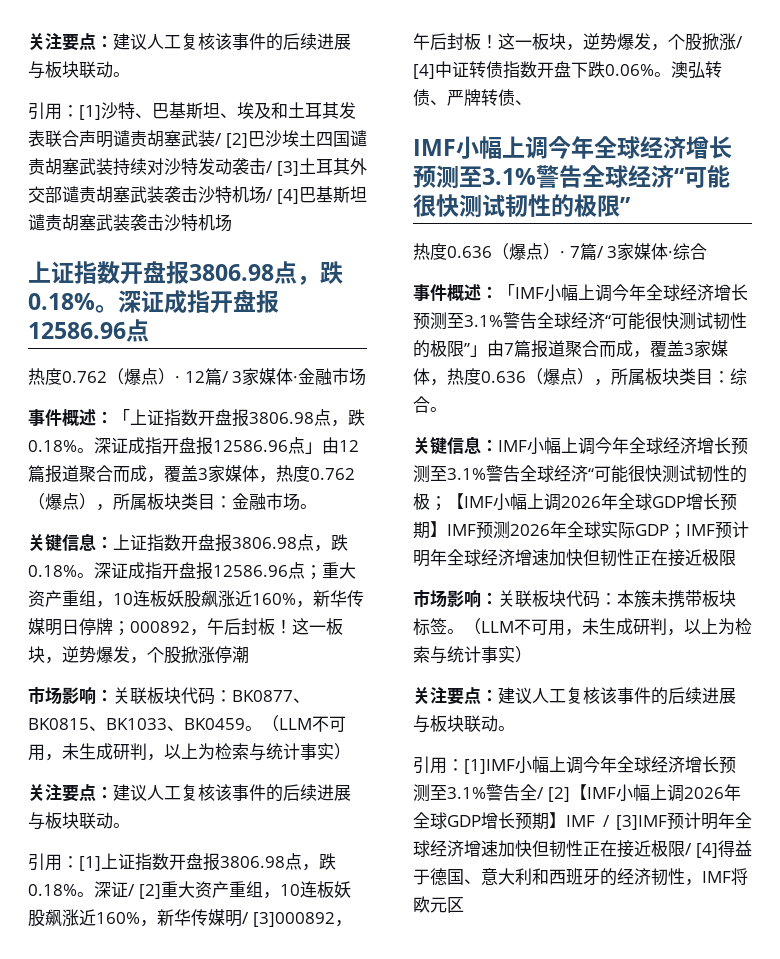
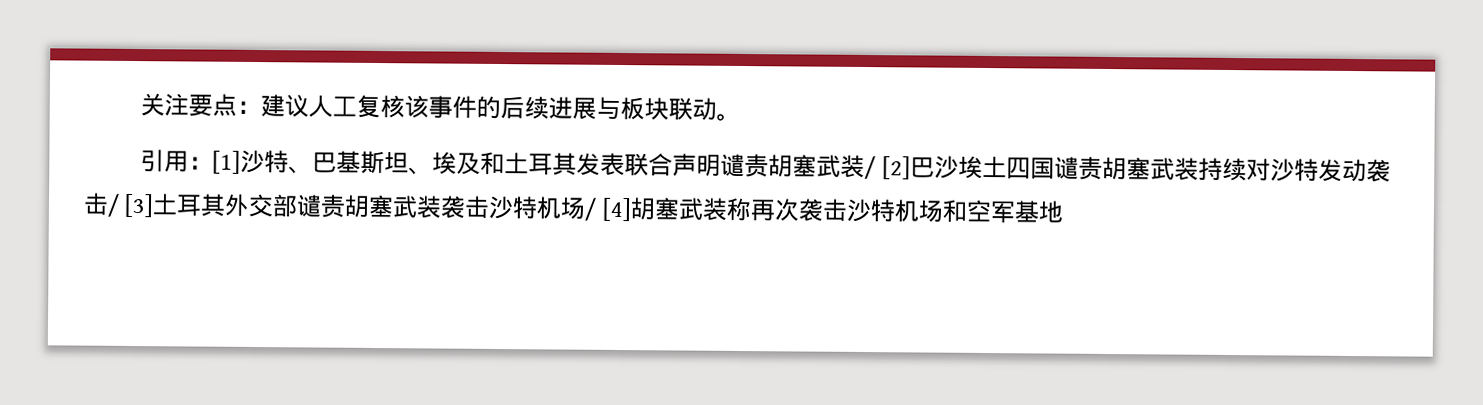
[299,186,367,203] [28,214,232,232] [28,261,343,285] [28,290,279,314] [28,319,149,342] [28,368,367,386] [28,409,365,427] [28,437,359,455] [28,465,355,483] [28,493,317,511] [28,533,348,552] [28,562,356,580] [28,590,364,608] [28,618,343,636] [28,646,249,664] [28,686,310,705] [28,715,346,732] [28,743,351,761] [28,784,351,802] [28,812,130,830] [28,853,336,871] [28,881,351,899] [28,909,352,927] [413,33,743,51] [413,61,722,79] [413,89,532,106] [413,136,732,159] [413,165,730,188] [413,194,630,217] [413,243,708,261] [413,284,748,302] [413,312,747,330] [413,340,728,358] [413,368,747,386] [413,396,447,413] [413,436,748,455] [413,465,747,483] [413,493,737,511] [413,521,749,539] [413,549,736,567] [413,589,736,608] [413,618,752,636] [413,646,532,664] [413,687,736,705] [413,715,515,733] [413,756,736,774] [413,784,741,802] [413,812,752,830] [413,840,752,858] [413,868,748,886] [413,896,464,913] 巴基斯坦谴责胡塞武装袭击沙特机场 // 上证指数开盘报3806.98点，跌0.18%。深证成指开盘报12586.96点 // 热度0.762（爆点）· 12篇/ 3家媒体·金融市场 // 事件概述：「上证指数开盘报3806.98点，跌0.18%。深证成指开盘报12586.96点」由12篇报道聚合而成，覆盖3家媒体，热度0.762（爆点），所属板块类目：金融市场。 // 关键信息：上证指数开盘报3806.98点，跌0.18%。深证成指开盘报12586.96点；重大资产重组，10连板妖股飙涨近160%，新华传媒明日停牌；000892，午后封板！这一板块，逆势爆发，个股掀涨停潮 // 市场影响：关联板块代码：BK0877、BK0815、BK1033、BK0459。（LLM不可用，未生成研判，以上为检索与统计事实） // 关注要点：建议人工复核该事件的后续进展与板块联动。 // 引用：[1]上证指数开盘报3806.98点，跌0.18%。深证/ [2]重大资产重组，10连板妖股飙涨近160%，新华传媒明/ [3]000892，午后封板！这一板块，逆势爆发，个股掀涨/ [4]中证转债指数开盘下跌0.06%。澳弘转债、严牌转债、 // IMF小幅上调今年全球经济增长预测至3.1%警告全球经济“可能很快测试韧性的极限” // 热度0.636（爆点）· 7篇/ 3家媒体·综合 // 事件概述：「IMF小幅上调今年全球经济增长预测至3.1%警告全球经济“可能很快测试韧性的极限”」由7篇报道聚合而成，覆盖3家媒体，热度0.636（爆点），所属板块类目：综合。 // 关键信息：IMF小幅上调今年全球经济增长预测至3.1%警告全球经济“可能很快测试韧性的极；【IMF小幅上调2026年全球GDP增长预期】IMF预测2026年全球实际GDP；IMF预计明年全球经济增速加快但韧性正在接近极限 // 市场影响：关联板块代码：本簇未携带板块标签。（LLM不可用，未生成研判，以上为检索与统计事实） // 关注要点：建议人工复核该事件的后续进展与板块联动。 // 引用：[1]IMF小幅上调今年全球经济增长预测至3.1%警告全/ [2]【IMF小幅上调2026年全球GDP增长预期】IMF / [3]IMF预计明年全球经济增速加快但韧性正在接近极限/ [4]得益于德国、意大利和西班牙的经济韧性，IMF将欧元区 -> [629,197,1064,224] 胡塞武装称再次袭击沙特机场和空军基地

